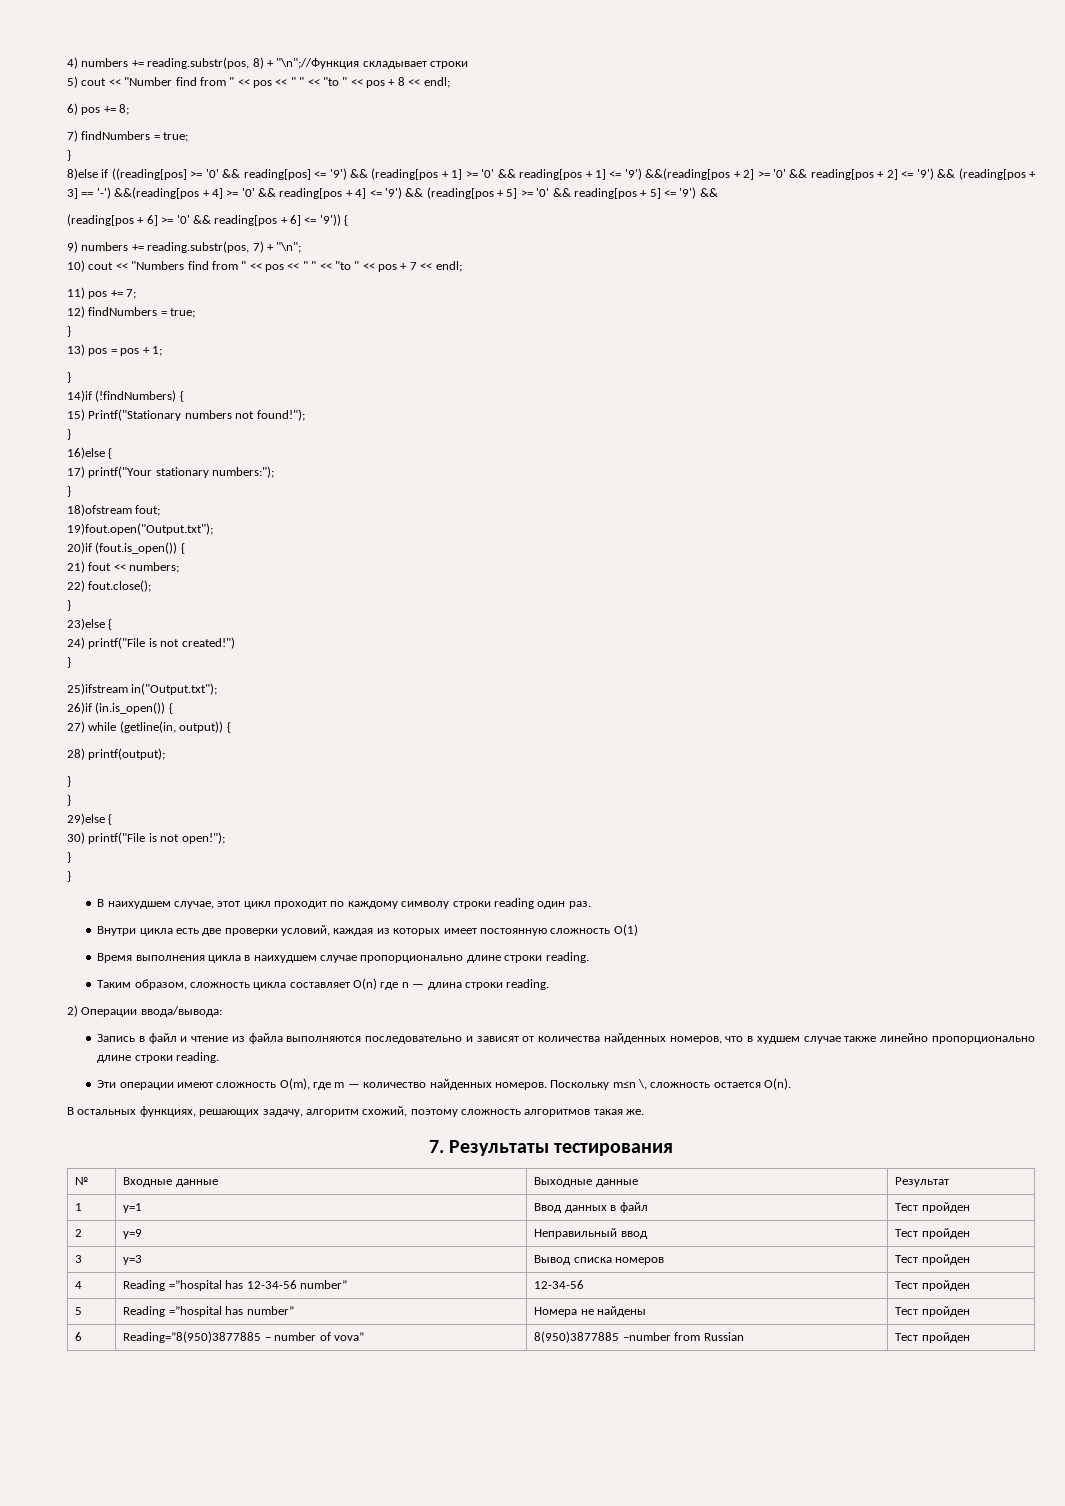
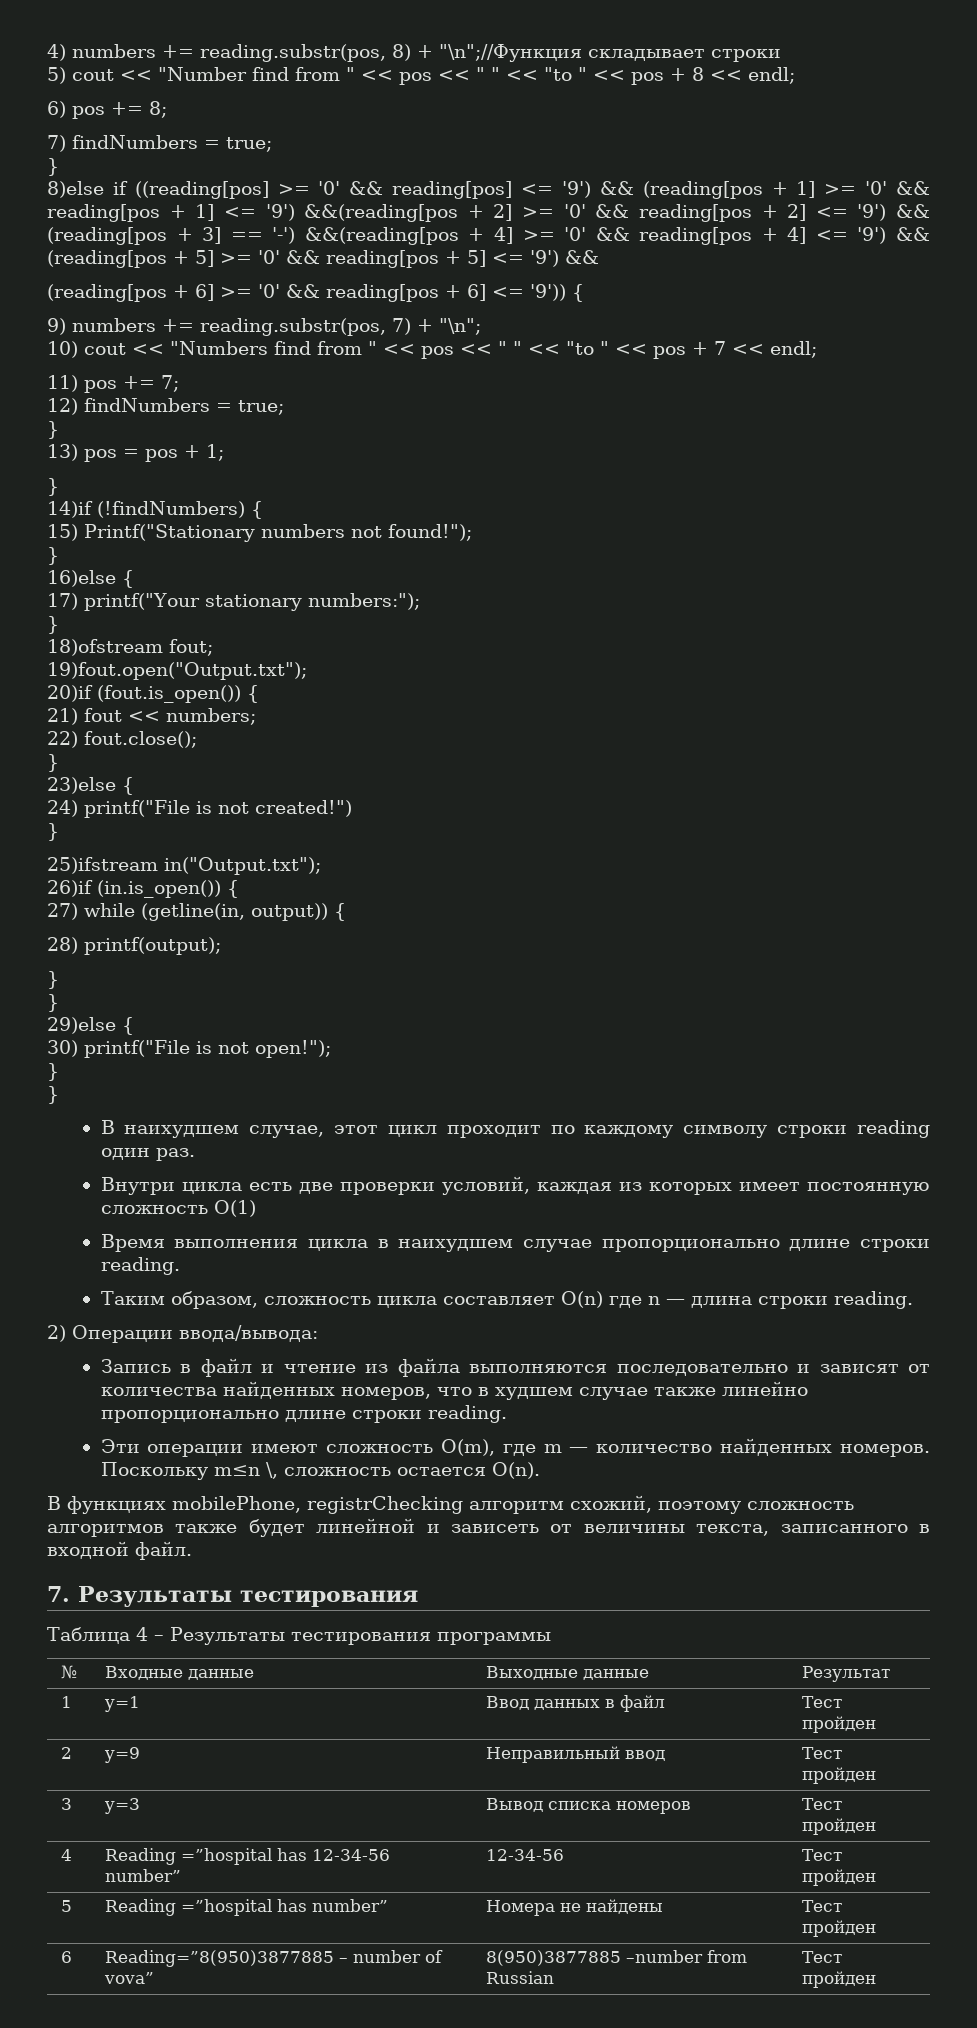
[77,1106,303,1117] остальных функциях, решающих задачу, -> [67,1496,463,1514] функциях mobilePhone, registrChecking
[593,1109,645,1115] [428,1140,674,1156] такая же. // 7. Результаты тестирования -> [175,1518,930,1537] [47,1541,192,1560] [47,1586,418,1607] [47,1627,551,1645] также будет линейной и зависеть от величины текста, записанного в входной файл. // 7. Результаты тестирования // Таблица 4 – Результаты тестирования программы

